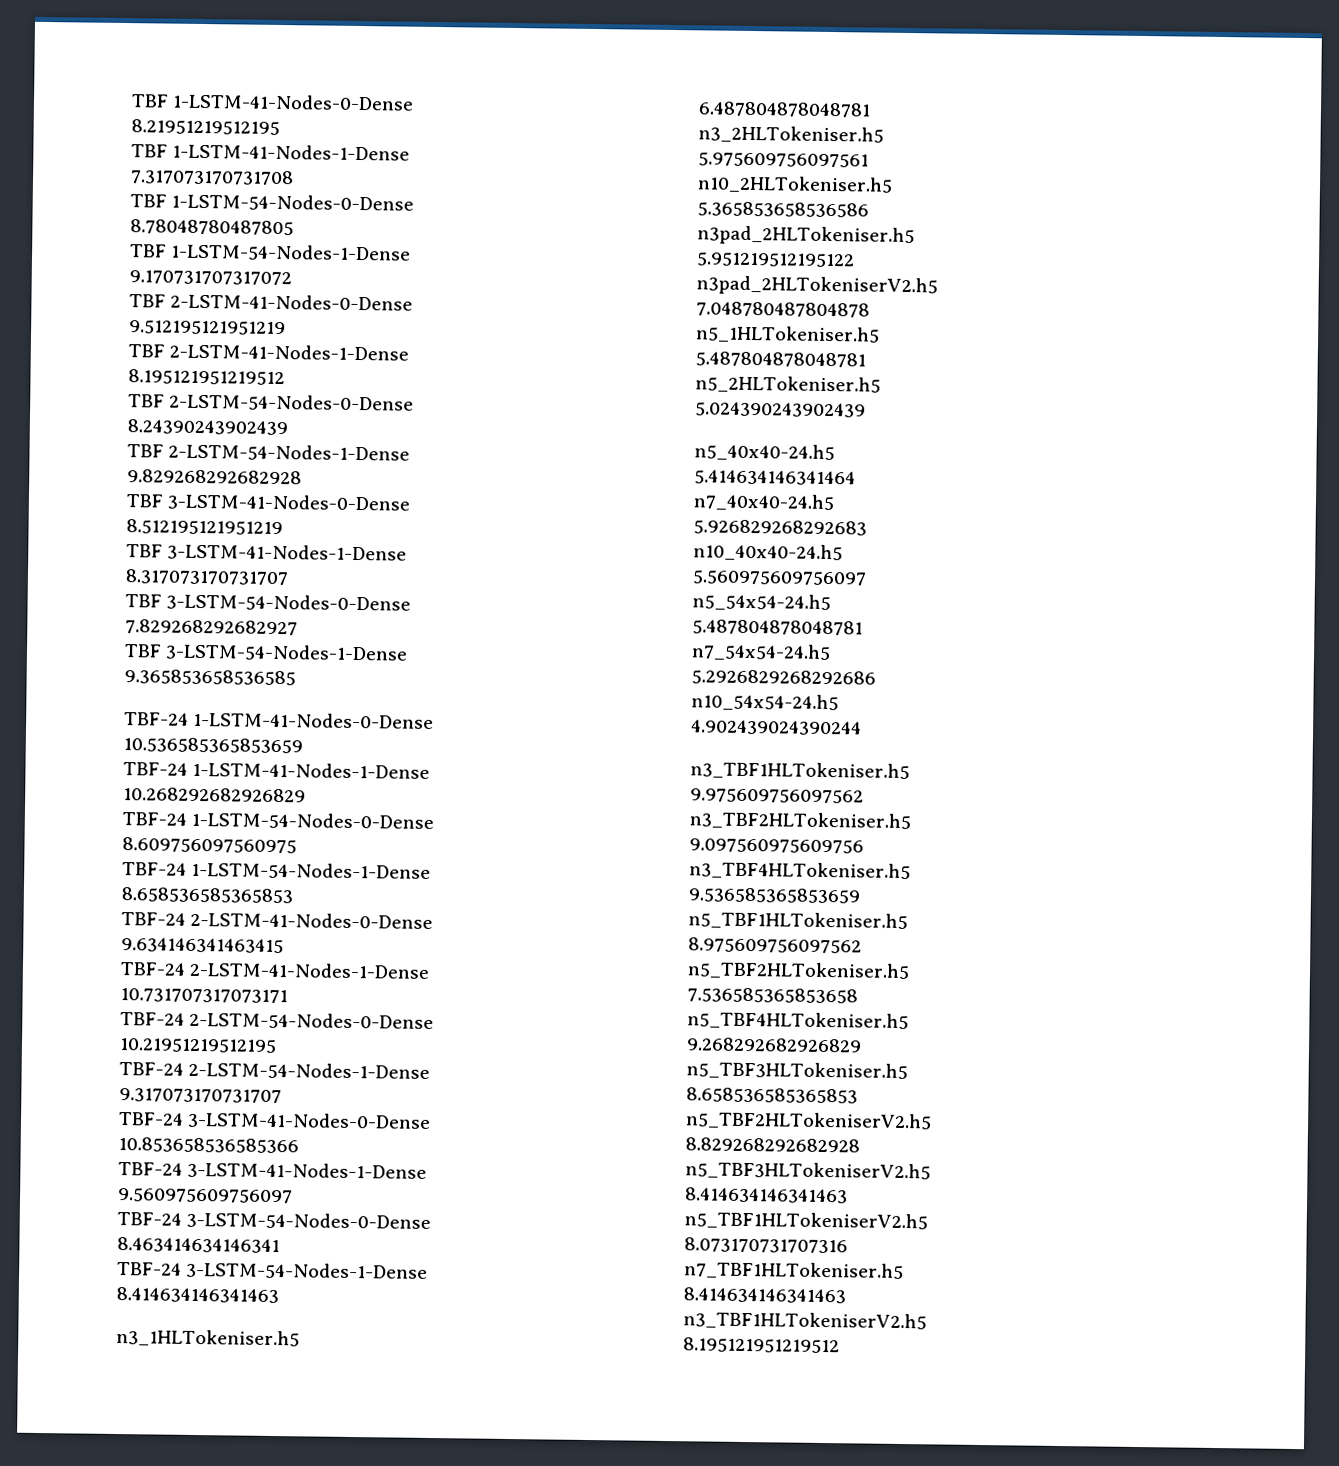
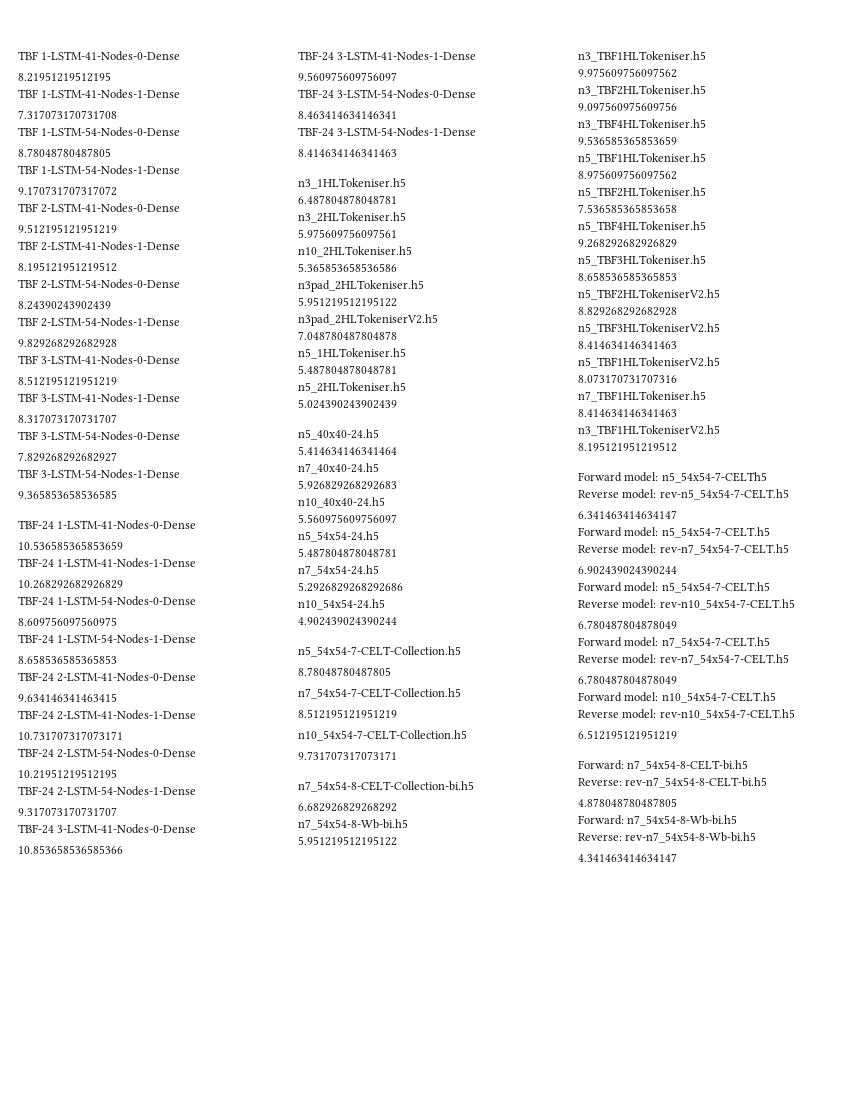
(862, 727) none -> [298,646,461,657] [298,667,391,676] [298,688,461,699] [298,709,397,719] [298,730,467,741] [298,751,397,760] [298,781,474,792] [298,803,397,812] [298,819,408,830] [298,836,397,846] // n5_54x54-7-CELT-Collection.h5 // 8.78048780487805 // n7_54x54-7-CELT-Collection.h5 // 8.512195121951219 // n10_54x54-7-CELT-Collection.h5 // 9.731707317073171 // n7_54x54-8-CELT-Collection-bi.h5 // 6.682926829268292 // n7_54x54-8-Wb-bi.h5 // 5.951219512195122
(840, 1345) none -> [578,472,767,483] [578,489,789,500] [578,510,677,519] [578,527,770,538] [578,544,789,555] [578,566,677,575] [578,582,770,593] [578,599,795,610] [578,620,677,629] [578,637,770,648] [578,654,789,665] [578,675,677,684] [578,692,776,703] [578,709,795,720] [578,730,677,740] [578,760,749,771] [578,777,768,788] [578,798,677,807] [578,815,738,826] [578,832,757,843] [578,853,677,862] // Forward model: n5_54x54-7-CELTh5 // Reverse model: rev-n5_54x54-7-CELT.h5 // 6.341463414634147 // Forward model: n5_54x54-7-CELT.h5 // Reverse model: rev-n7_54x54-7-CELT.h5 // 6.902439024390244 // Forward model: n5_54x54-7-CELT.h5 // Reverse model: rev-n10_54x54-7-CELT.h5 // 6.780487804878049 // Forward model: n7_54x54-7-CELT.h5 // Reverse model: rev-n7_54x54-7-CELT.h5 // 6.780487804878049 // Forward model: n10_54x54-7-CELT.h5 // Reverse model: rev-n10_54x54-7-CELT.h5 // 6.512195121951219 // Forward: n7_54x54-8-CELT-bi.h5 // Reverse: rev-n7_54x54-8-CELT-bi.h5 // 4.878048780487805 // Forward: n7_54x54-8-Wb-bi.h5 // Reverse: rev-n7_54x54-8-Wb-bi.h5 // 4.341463414634147

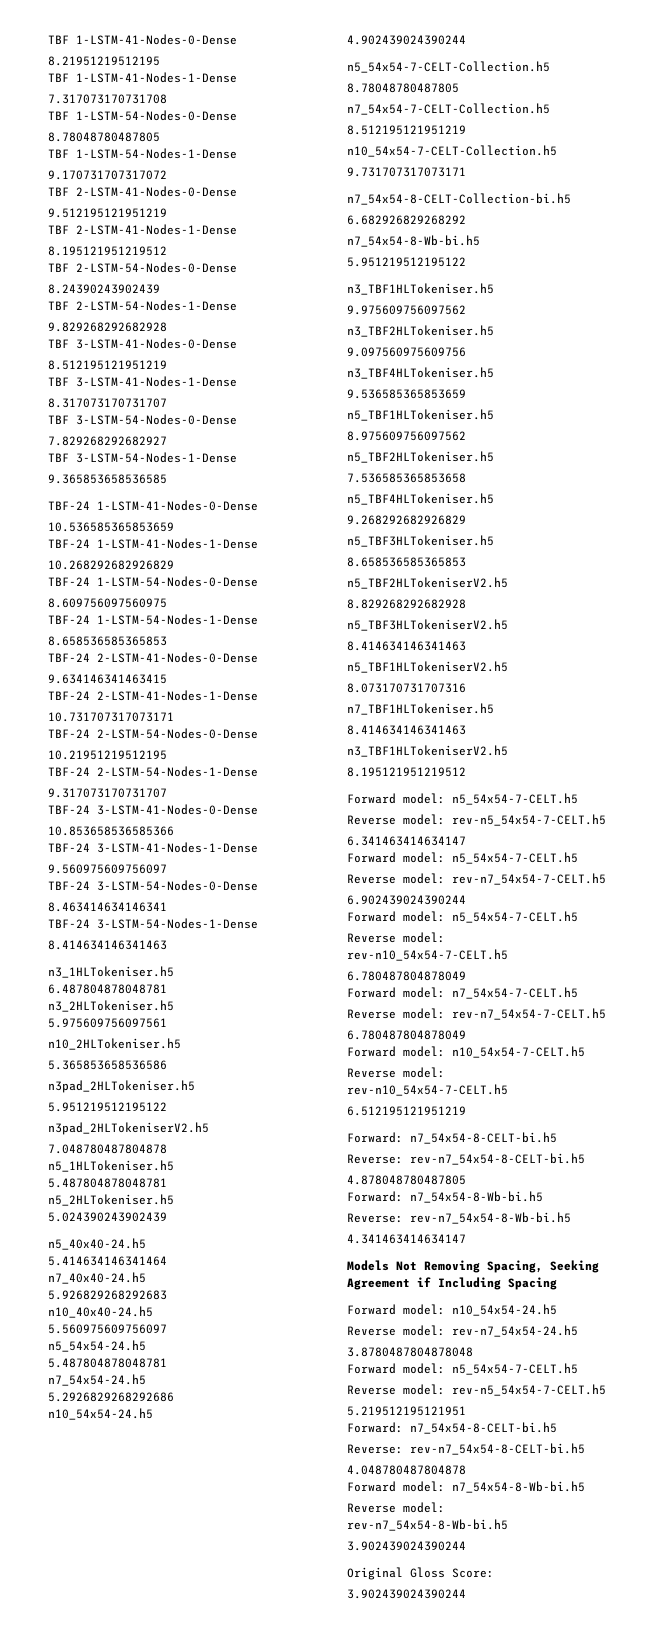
[661,472,767,483] n5_54x54-7-CELTh5 -> [452,793,578,805] n5_54x54-7-CELT.h5
(677, 857) none -> [347,1260,599,1273] [347,1277,557,1290] [347,1304,557,1316] [347,1325,578,1337] [347,1347,473,1357] [347,1363,578,1375] [347,1384,606,1396] [347,1406,466,1416] [347,1422,557,1434] [347,1443,585,1455] [347,1465,466,1475] [347,1481,585,1493] [347,1502,445,1513] [347,1519,508,1531] [347,1541,466,1551] [347,1567,494,1580] [347,1589,466,1599] // Models Not Removing Spacing, Seeking Agreement if Including Spacing // Forward model: n10_54x54-24.h5 // Reverse model: rev-n7_54x54-24.h5 // 3.8780487804878048 // Forward model: n5_54x54-7-CELT.h5 // Reverse model: rev-n5_54x54-7-CELT.h5 // 5.219512195121951 // Forward: n7_54x54-8-CELT-bi.h5 // Reverse: rev-n7_54x54-8-CELT-bi.h5 // 4.048780487804878 // Forward model: n7_54x54-8-Wb-bi.h5 // Reverse model: rev-n7_54x54-8-Wb-bi.h5 // 3.902439024390244 // Original Gloss Score: // 3.902439024390244

